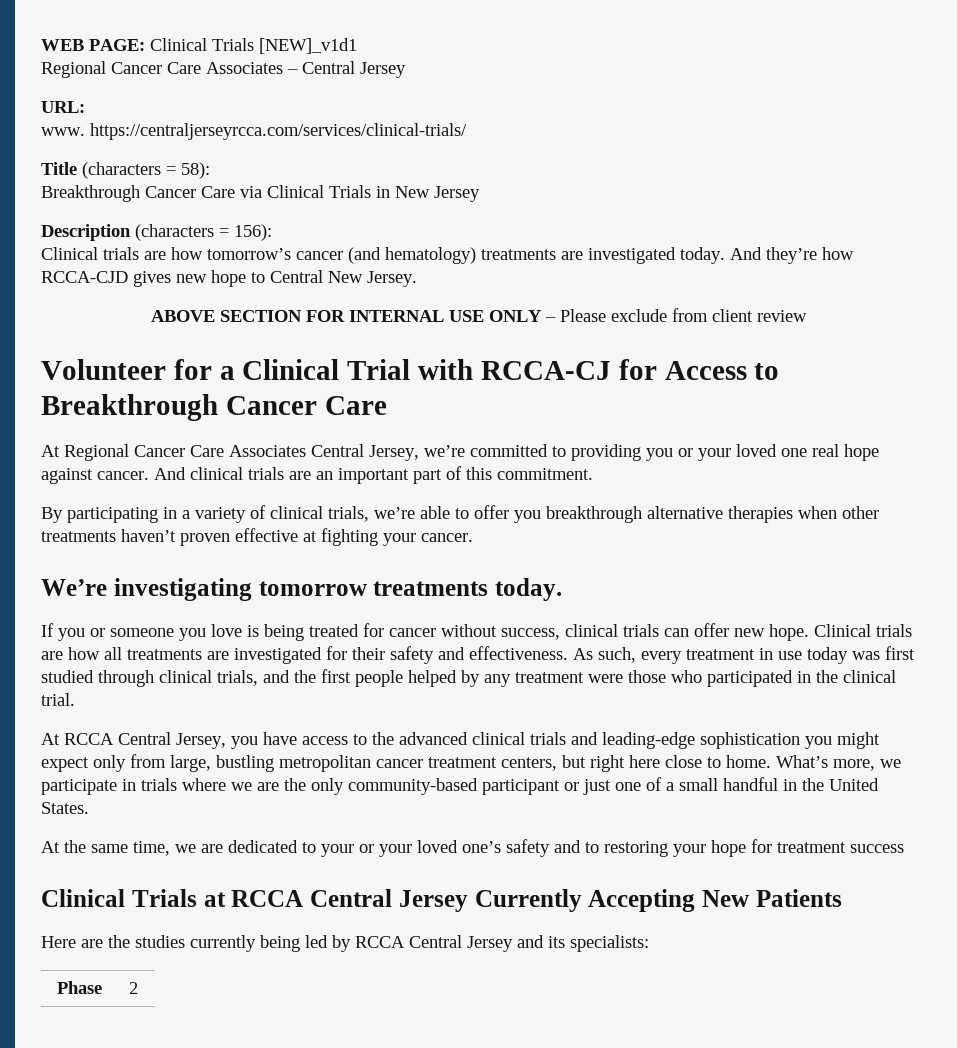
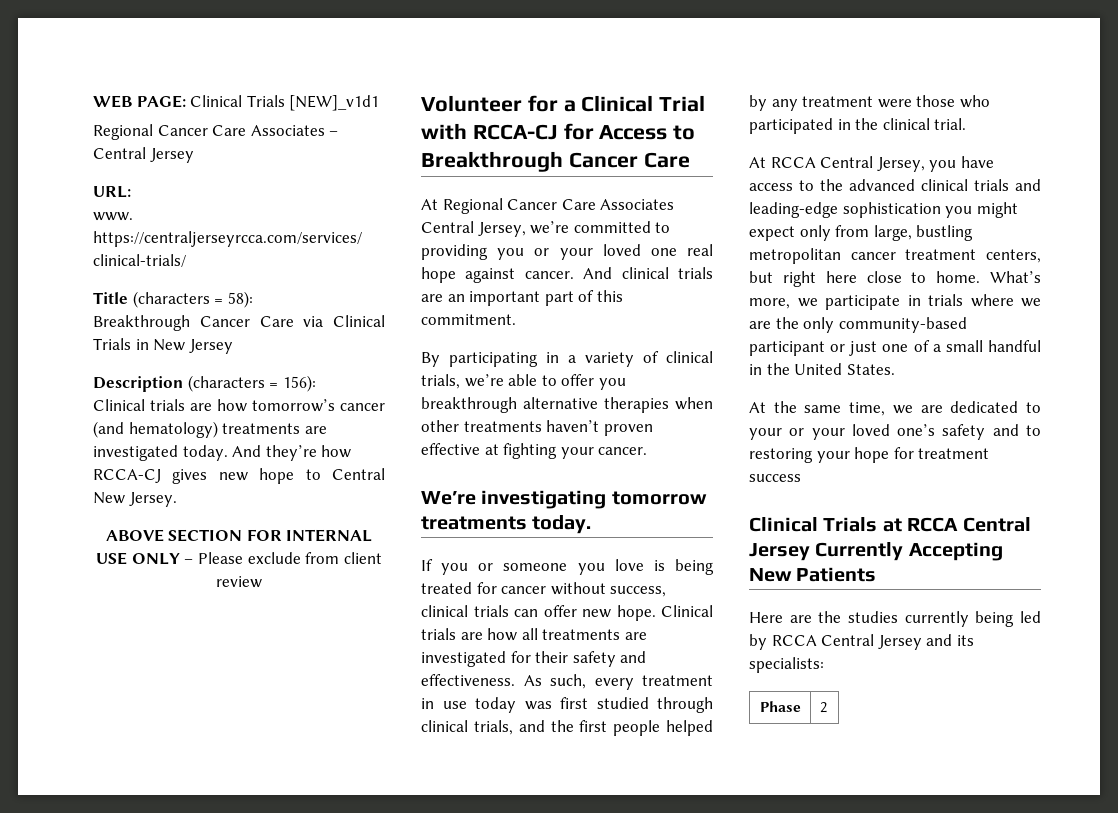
[41,271,128,283] RCCA-CJD -> [93,469,161,483] RCCA-CJ

